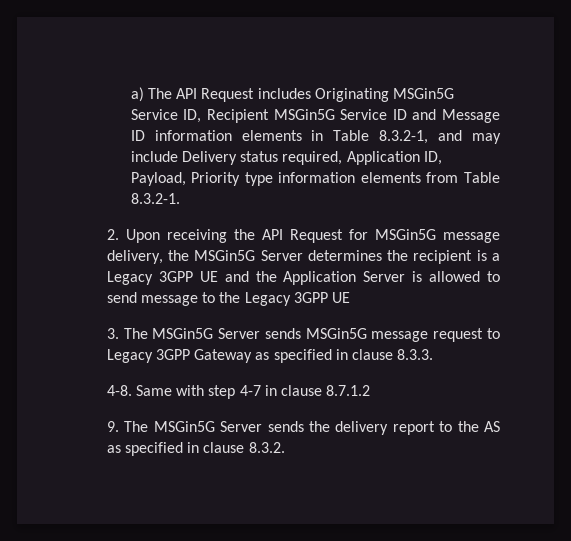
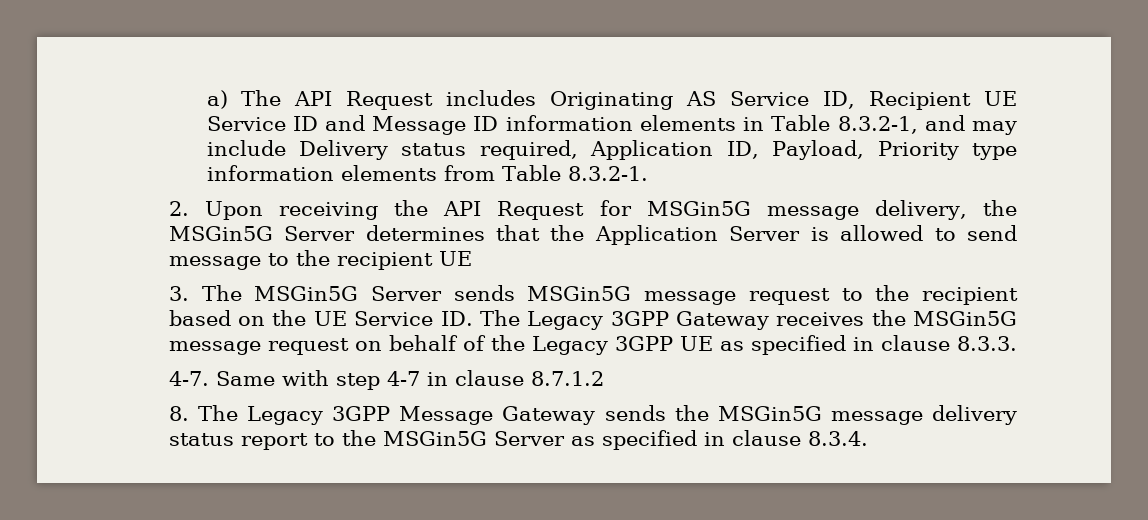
[392,88,454,99] MSGin5G -> [686,91,717,106] AS
[273,109,335,120] MSGin5G -> [983,91,1017,106] UE
[387,250,501,264] [106,271,249,285] the recipient is a Legacy 3GPP UE and -> [496,225,541,241] that
[244,292,328,306] Legacy 3GPP -> [336,252,433,270] recipient
[106,349,253,363] Legacy 3GPP Gateway -> [875,285,1018,305] [168,310,1018,330] [168,335,713,355] the recipient based on the UE Service ID. The Legacy 3GPP Gateway receives the MSGin5G message request on behalf of the Legacy 3GPP UE
[106,385,132,396] 4-8. -> [168,371,209,386] 4-7.
[106,421,389,435] 9. The MSGin5G Server sends the delivery -> [168,405,1017,425] [168,433,234,446] 8. The Legacy 3GPP Message Gateway sends the MSGin5G message delivery status
[484,421,501,432] [106,442,285,456] AS as specified in clause 8.3.2. -> [382,430,868,450] MSGin5G Server as specified in clause 8.3.4.

